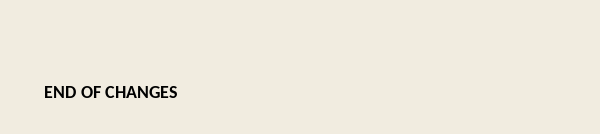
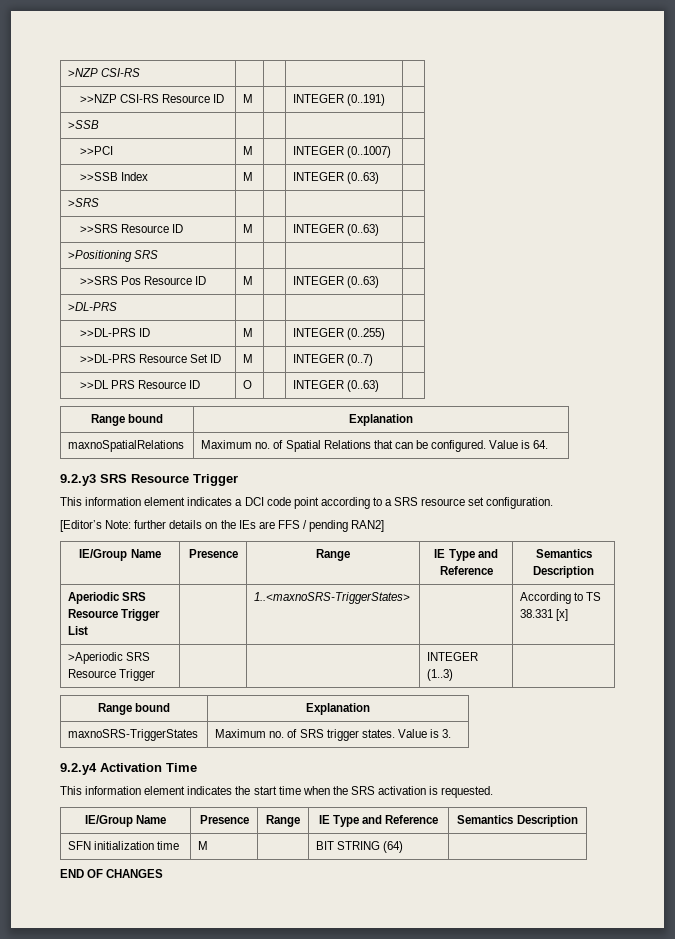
(44, 92) none -> [68,68,141,77] [79,94,224,103] [243,94,254,103] [293,94,386,106] [68,120,100,129] [79,146,113,155] [243,146,254,155] [293,146,392,158] [79,172,148,181] [243,172,254,181] [293,172,380,184] [68,198,100,207] [79,224,183,233] [243,224,254,233] [293,224,380,236] [68,250,159,262] [79,276,206,285] [243,276,254,285] [293,276,380,288] [68,302,118,311] [79,328,150,337] [243,328,254,337] [293,328,386,340] [79,354,221,363] [243,354,254,363] [293,354,374,366] [79,380,200,389] [243,380,253,389] [293,380,380,392] [90,414,164,426] [349,414,413,426] [68,440,185,452] [201,440,549,452] [60,474,238,486] [60,497,554,509] [60,520,385,532] [79,549,161,561] [188,549,238,558] [316,549,350,561] [434,549,498,561] [439,566,493,575] [535,549,592,558] [533,566,594,578] [68,592,147,604] [68,609,161,621] [68,626,89,635] [254,592,411,604] [520,592,602,604] [520,609,569,621] [68,652,151,664] [68,669,156,681] [427,652,479,661] [427,669,454,681] [97,703,171,715] [306,703,370,715] [68,729,199,741] [215,729,452,741] [60,763,197,775] [60,786,494,798] [84,815,167,827] [199,815,249,824] [266,815,300,827] [318,815,439,827] [457,815,578,827] [68,841,180,850] [198,841,209,850] [316,841,404,853] >NZP CSI-RS | | | | // >>NZP CSI-RS Resource ID | M | | INTEGER (0..191) | // >SSB | | | | // >>PCI | M | | INTEGER (0..1007) | // >>SSB Index | M | | INTEGER (0..63) | // >SRS | | | | // >>SRS Resource ID | M | | INTEGER (0..63) | // >Positioning SRS | | | | // >>SRS Pos Resource ID | M | | INTEGER (0..63) | // >DL-PRS | | | | // >>DL-PRS ID | M | | INTEGER (0..255) | // >>DL-PRS Resource Set ID | M | | INTEGER (0..7) | // >>DL PRS Resource ID | O | | INTEGER (0..63) | // Range bound | Explanation // maxnoSpatialRelations | Maximum no. of Spatial Relations that can be configured. Value is 64. // 9.2.y3 SRS Resource Trigger // This information element indicates a DCI code point according to a SRS resource set configuration. // [Editor’s Note: further details on the IEs are FFS / pending RAN2] // IE/Group Name | Presence | Range | IE Type and Reference | Semantics Description // Aperiodic SRS Resource Trigger List | | 1..<maxnoSRS-TriggerStates> | | According to TS 38.331 [x] // >Aperiodic SRS Resource Trigger | | | INTEGER (1..3) | // Range bound | Explanation // maxnoSRS-TriggerStates | Maximum no. of SRS trigger states. Value is 3. // 9.2.y4 Activation Time // This information element indicates the start time when the SRS activation is requested. // IE/Group Name | Presence | Range | IE Type and Reference | Semantics Description // SFN initialization time | M | | BIT STRING (64) | //

